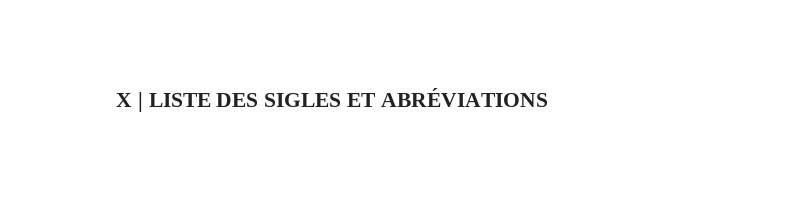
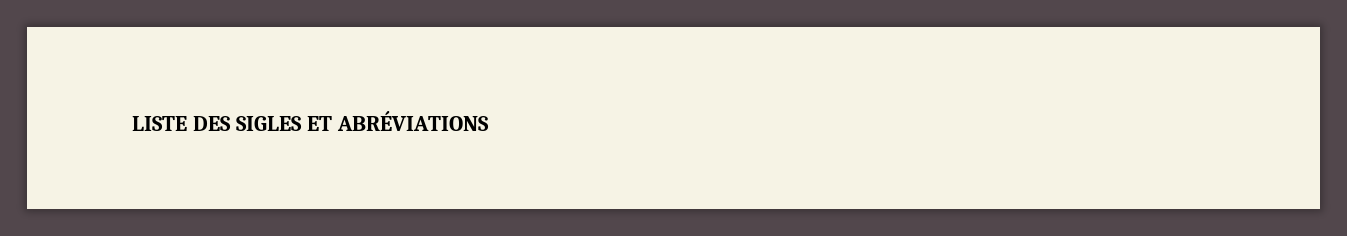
[116,92,143,112] X | -> (132, 123) none

